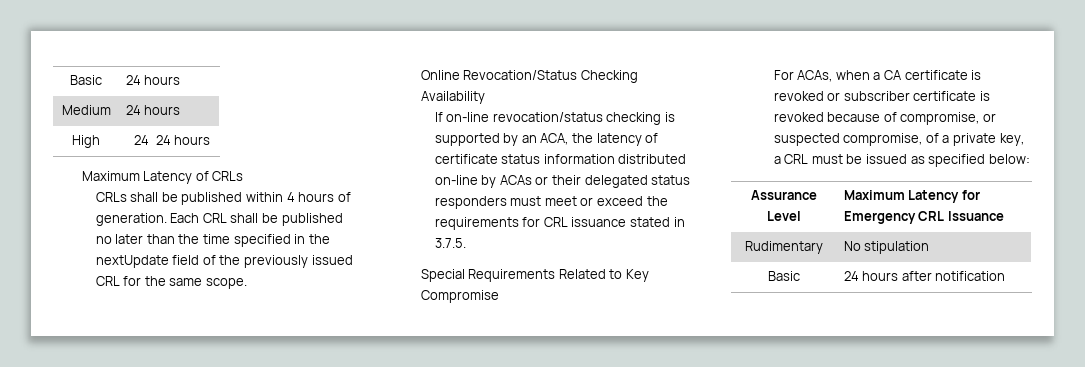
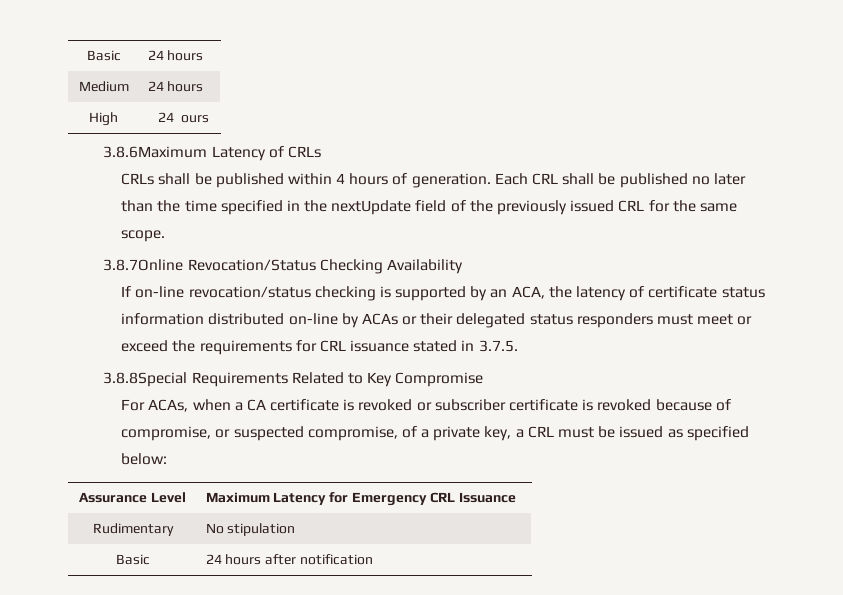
[155,135,211,145] [81,171,140,181] 24 hours // Maximum -> [181,115,210,123] [103,146,208,158] ours // 3.8.6Maximum
[420,70,460,80] Online -> [103,259,184,271] 3.8.7Online
[420,269,465,282] Special -> [103,372,188,387] 3.8.8Special

